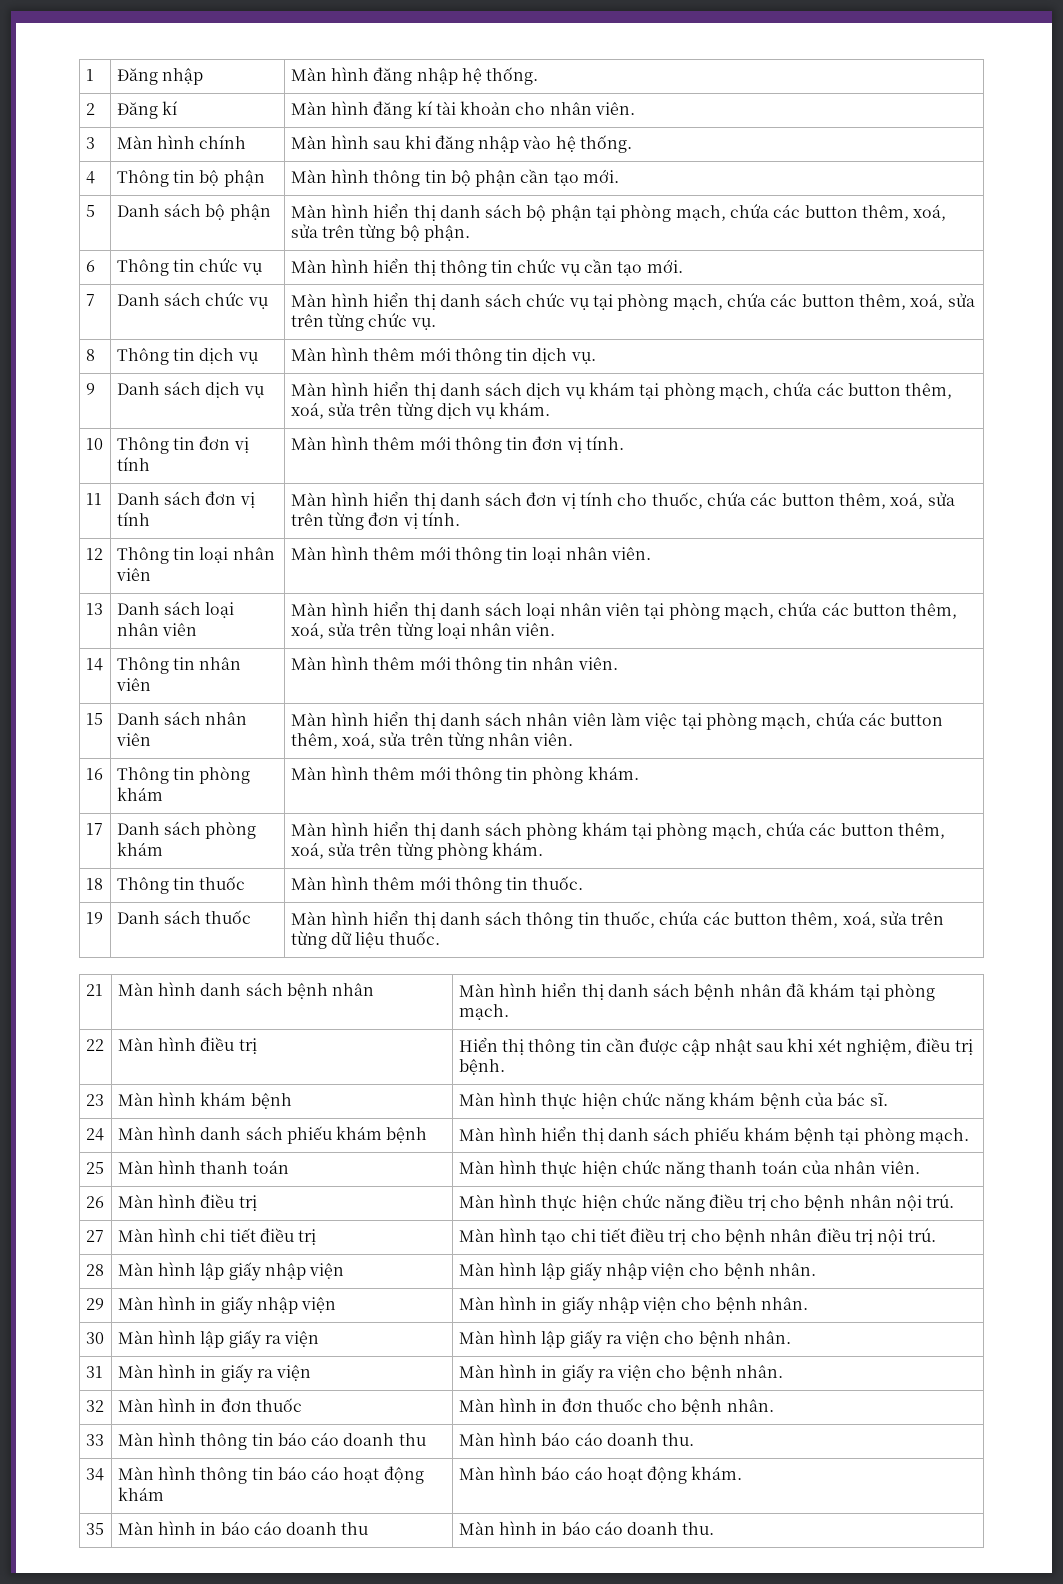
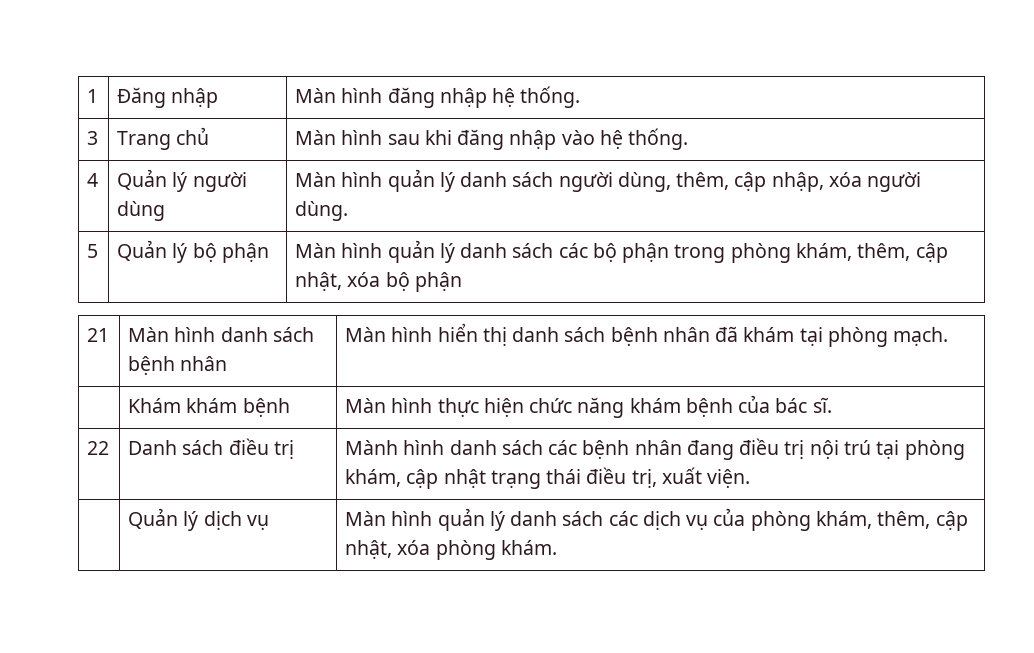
[85,103,95,115] [116,101,177,119] [290,101,636,119] [85,137,95,149] [116,135,247,149] 2 | Đăng kí | Màn hình đăng kí tài khoản cho nhân viên. // 3 | Màn hình chính -> [87,131,99,145] [117,127,210,150] 3 | Trang chủ
[116,170,265,187] [290,169,620,187] [85,205,95,217] [116,203,271,221] [290,203,947,222] [290,224,470,242] [85,260,95,272] [116,258,262,276] [290,258,683,277] [85,294,95,306] [116,292,268,309] [290,292,975,311] [290,313,436,331] [85,349,95,361] [116,348,258,365] [290,347,596,365] [85,383,95,395] [116,381,264,398] [290,381,953,400] [290,402,551,420] [85,438,103,450] [116,436,249,454] [116,457,150,471] [290,436,625,454] [85,493,102,505] [116,491,255,508] [116,512,150,526] [290,491,955,509] [290,512,460,530] [85,548,103,560] [116,547,275,564] [115,568,151,581] [290,546,652,564] [85,603,103,615] [116,601,235,618] [116,623,197,636] [290,601,958,620] [290,622,556,640] [85,658,103,671] [116,657,242,674] [115,678,151,691] [290,656,618,674] [85,713,103,725] [116,711,248,725] [115,733,151,746] [290,711,944,730] [290,732,574,750] [85,768,103,780] [116,766,251,784] [116,787,163,801] [290,766,639,784] [85,823,103,835] [116,821,257,839] [116,842,163,856] [290,821,946,840] [290,842,544,860] [85,878,103,890] [116,876,246,894] [290,876,584,894] [85,912,103,924] [116,910,252,924] [290,910,945,929] [290,931,440,949] Thông tin bộ phận | Màn hình thông tin bộ phận cần tạo mới. // 5 | Danh sách bộ phận | Màn hình hiển thị danh sách bộ phận tại phòng mạch, chứa các button thêm, xoá, sửa trên từng bộ phận. // 6 | Thông tin chức vụ | Màn hình hiển thị thông tin chức vụ cần tạo mới. // 7 | Danh sách chức vụ | Màn hình hiển thị danh sách chức vụ tại phòng mạch, chứa các button thêm, xoá, sửa trên từng chức vụ. // 8 | Thông tin dịch vụ | Màn hình thêm mới thông tin dịch vụ. // 9 | Danh sách dịch vụ | Màn hình hiển thị danh sách dịch vụ khám tại phòng mạch, chứa các button thêm, xoá, sửa trên từng dịch vụ khám. // 10 | Thông tin đơn vị tính | Màn hình thêm mới thông tin đơn vị tính. // 11 | Danh sách đơn vị tính | Màn hình hiển thị danh sách đơn vị tính cho thuốc, chứa các button thêm, xoá, sửa trên từng đơn vị tính. // 12 | Thông tin loại nhân viên | Màn hình thêm mới thông tin loại nhân viên. // 13 | Danh sách loại nhân viên | Màn hình hiển thị danh sách loại nhân viên tại phòng mạch, chứa các button thêm, xoá, sửa trên từng loại nhân viên. // 14 | Thông tin nhân viên | Màn hình thêm mới thông tin nhân viên. // 15 | Danh sách nhân viên | Màn hình hiển thị danh sách nhân viên làm việc tại phòng mạch, chứa các button thêm, xoá, sửa trên từng nhân viên. // 16 | Thông tin phòng khám | Màn hình thêm mới thông tin phòng khám. // 17 | Danh sách phòng khám | Màn hình hiển thị danh sách phòng khám tại phòng mạch, chứa các button thêm, xoá, sửa trên từng phòng khám. // 18 | Thông tin thuốc | Màn hình thêm mới thông tin thuốc. // 19 | Danh sách thuốc | Màn hình hiển thị danh sách thông tin thuốc, chứa các button thêm, xoá, sửa trên từng dữ liệu thuốc. -> [117,169,247,192] [117,201,166,221] [295,169,922,192] [295,201,349,221] [87,244,99,258] [117,240,269,263] [295,240,948,263] [295,272,462,292] Quản lý người dùng | Màn hình quản lý danh sách người dùng, thêm, cập nhập, xóa người dùng. // 5 | Quản lý bộ phận | Màn hình quản lý danh sách các bộ phận trong phòng khám, thêm, cập nhật, xóa bộ phận
[85,1039,104,1051] [117,1037,257,1054] [458,1037,973,1056] [458,1059,505,1075] [85,1094,104,1106] [117,1092,196,1106] 22 | Màn hình điều trị | Hiển thị thông tin cần được cập nhật sau khi xét nghiệm, điều trị bệnh. // 23 | Màn hình -> [128,398,182,413] | Khám
[85,1128,104,1141] [117,1126,428,1144] [458,1126,970,1145] [85,1162,104,1174] [117,1160,289,1174] [458,1160,920,1178] [85,1196,104,1208] [117,1194,257,1211] [458,1194,955,1212] [85,1230,104,1242] [117,1228,317,1245] [458,1228,936,1245] [85,1264,104,1276] [117,1262,345,1281] [458,1262,817,1281] [85,1298,104,1310] [117,1296,337,1315] [458,1296,809,1315] [85,1332,104,1344] [117,1330,320,1349] [458,1330,792,1349] [85,1366,103,1378] [117,1364,312,1383] [458,1364,784,1383] [85,1400,104,1412] [117,1398,302,1412] [458,1398,774,1415] [85,1434,104,1446] [117,1432,426,1450] [458,1432,695,1446] [85,1468,104,1481] [117,1466,424,1484] [117,1487,164,1501] [458,1466,743,1484] [85,1523,104,1535] [117,1521,369,1535] [458,1521,715,1535] 24 | Màn hình danh sách phiếu khám bệnh | Màn hình hiển thị danh sách phiếu khám bệnh tại phòng mạch. // 25 | Màn hình thanh toán | Màn hình thực hiện chức năng thanh toán của nhân viên. // 26 | Màn hình điều trị | Màn hình thực hiện chức năng điều trị cho bệnh nhân nội trú. // 27 | Màn hình chi tiết điều trị | Màn hình tạo chi tiết điều trị cho bệnh nhân điều trị nội trú. // 28 | Màn hình lập giấy nhập viện | Màn hình lập giấy nhập viện cho bệnh nhân. // 29 | Màn hình in giấy nhập viện | Màn hình in giấy nhập viện cho bệnh nhân. // 30 | Màn hình lập giấy ra viện | Màn hình lập giấy ra viện cho bệnh nhân. // 31 | Màn hình in giấy ra viện | Màn hình in giấy ra viện cho bệnh nhân. // 32 | Màn hình in đơn thuốc | Màn hình in đơn thuốc cho bệnh nhân. // 33 | Màn hình thông tin báo cáo doanh thu | Màn hình báo cáo doanh thu. // 34 | Màn hình thông tin báo cáo hoạt động khám | Màn hình báo cáo hoạt động khám. // 35 | Màn hình in báo cáo doanh thu | Màn hình in báo cáo doanh thu. -> [87,441,110,455] [128,438,294,459] [345,438,965,460] [345,467,751,489] [128,508,269,531] [345,508,968,531] [345,540,557,560] 22 | Danh sách điều trị | Mành hình danh sách các bệnh nhân đang điều trị nội trú tại phòng khám, cập nhật trạng thái điều trị, xuất viện. // | Quản lý dịch vụ | Màn hình quản lý danh sách các dịch vụ của phòng khám, thêm, cập nhật, xóa phòng khám.

